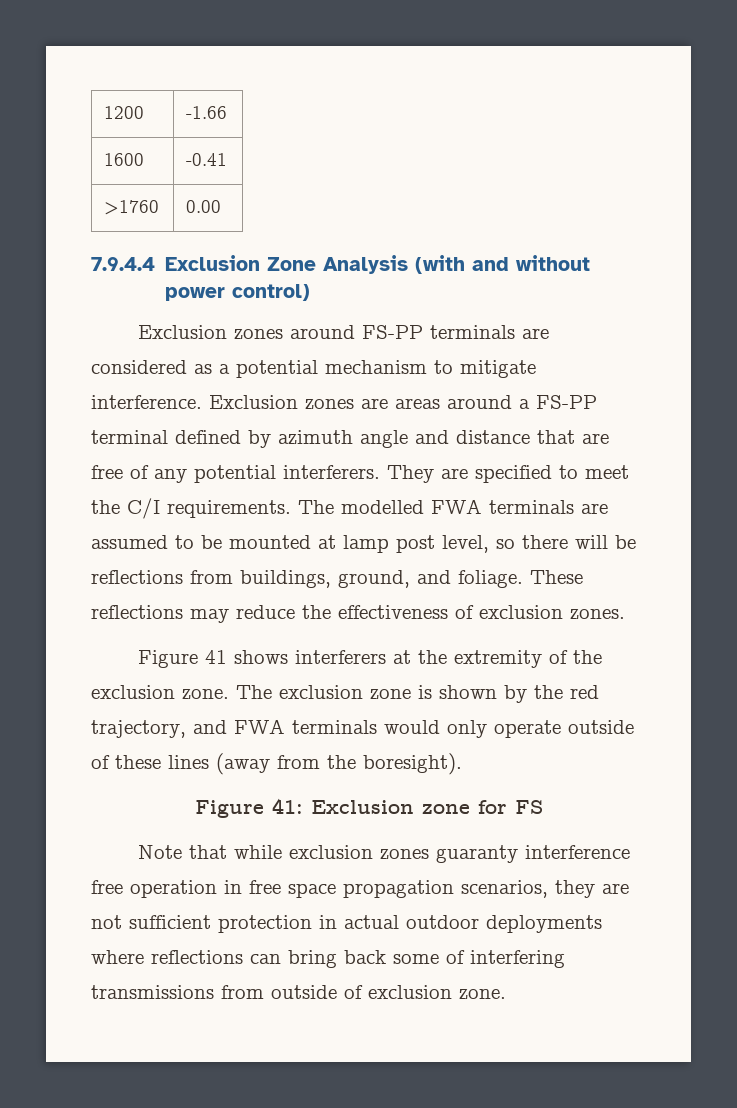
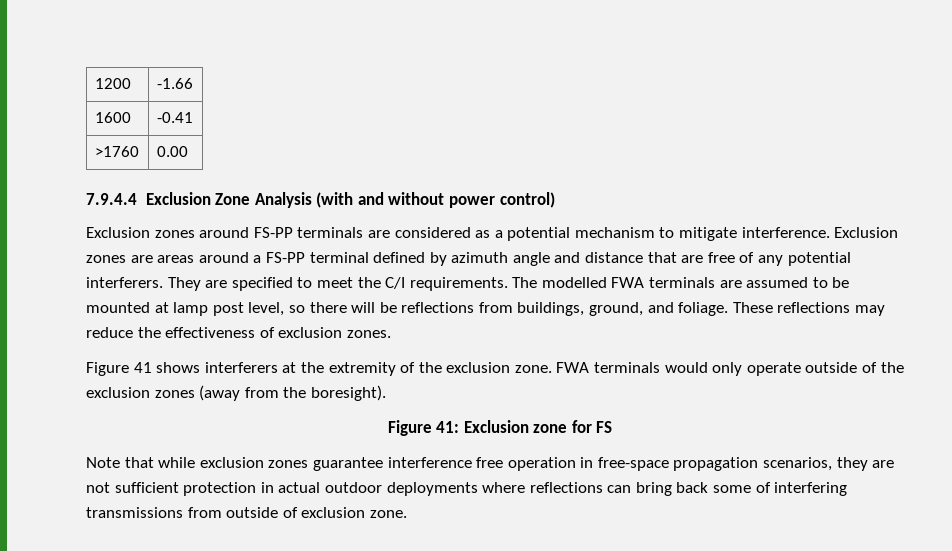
[236,685,599,703] [91,720,227,738] The exclusion zone is shown by the red trajectory, and -> (552, 369) none
[115,755,209,769] these lines -> [880,362,904,373] [86,387,195,398] the exclusion zones
[435,845,518,863] guaranty -> [312,457,383,471] guarantee
[249,880,336,898] free space -> [597,457,669,471] free-space

